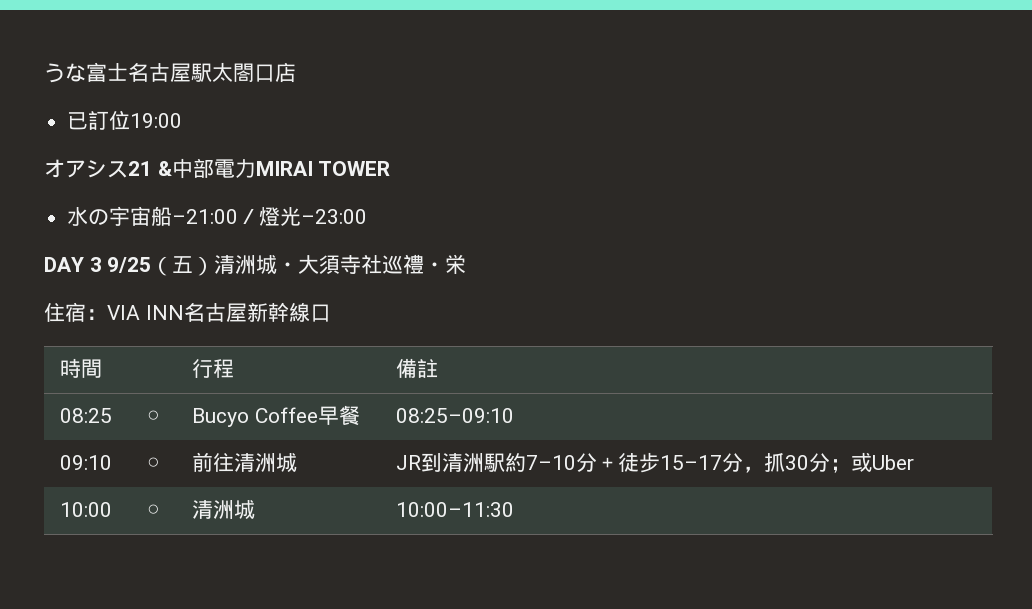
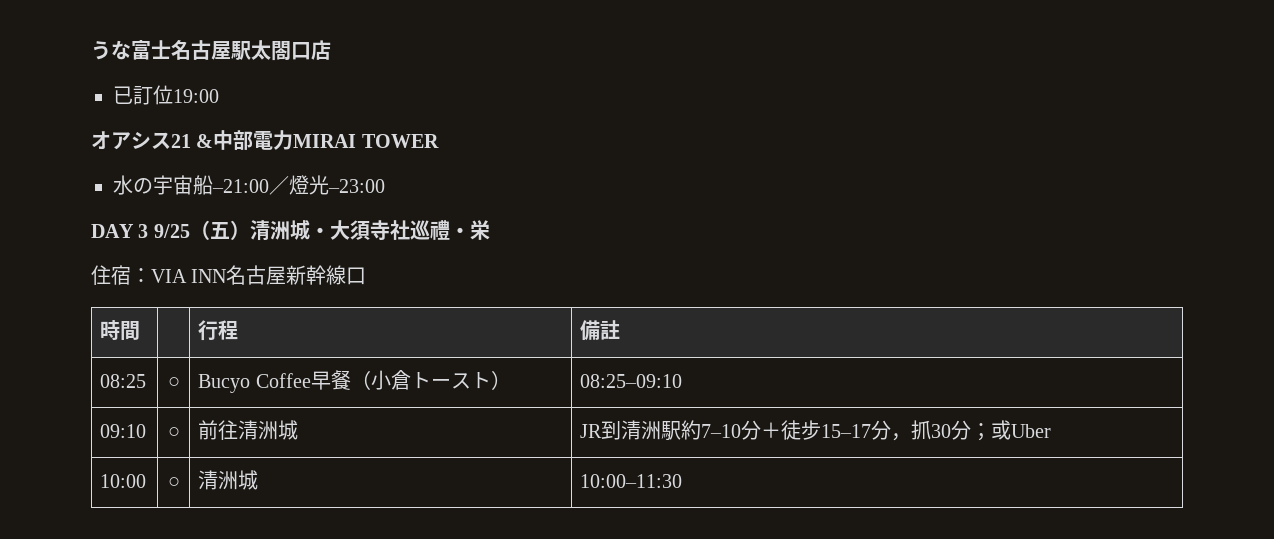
(360, 415) none -> [350,370,511,390] （小倉トースト）

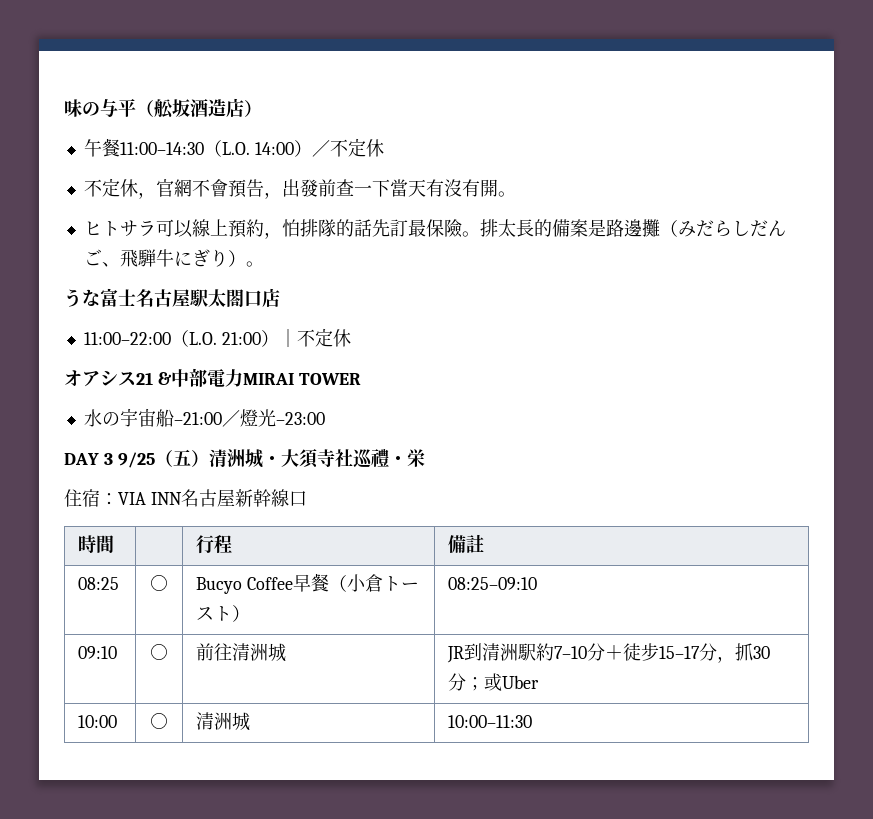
(91, 50) none -> [64,98,262,119] [83,138,384,157] [83,178,516,199] [83,219,786,239] [83,249,264,267] 味の与平（舩坂酒造店） // 午餐11:00–14:30（L.O. 14:00）／不定休 // 不定休，官網不會預告，出發前查一下當天有沒有開。 // ヒトサラ可以線上預約，怕排隊的話先訂最保險。排太長的備案是路邊攤（みだらしだんご、飛騨牛にぎり）。 //
[113,85,219,105] 已訂位19:00 -> [83,328,351,348] 11:00–22:00（L.O. 21:00）｜不定休

